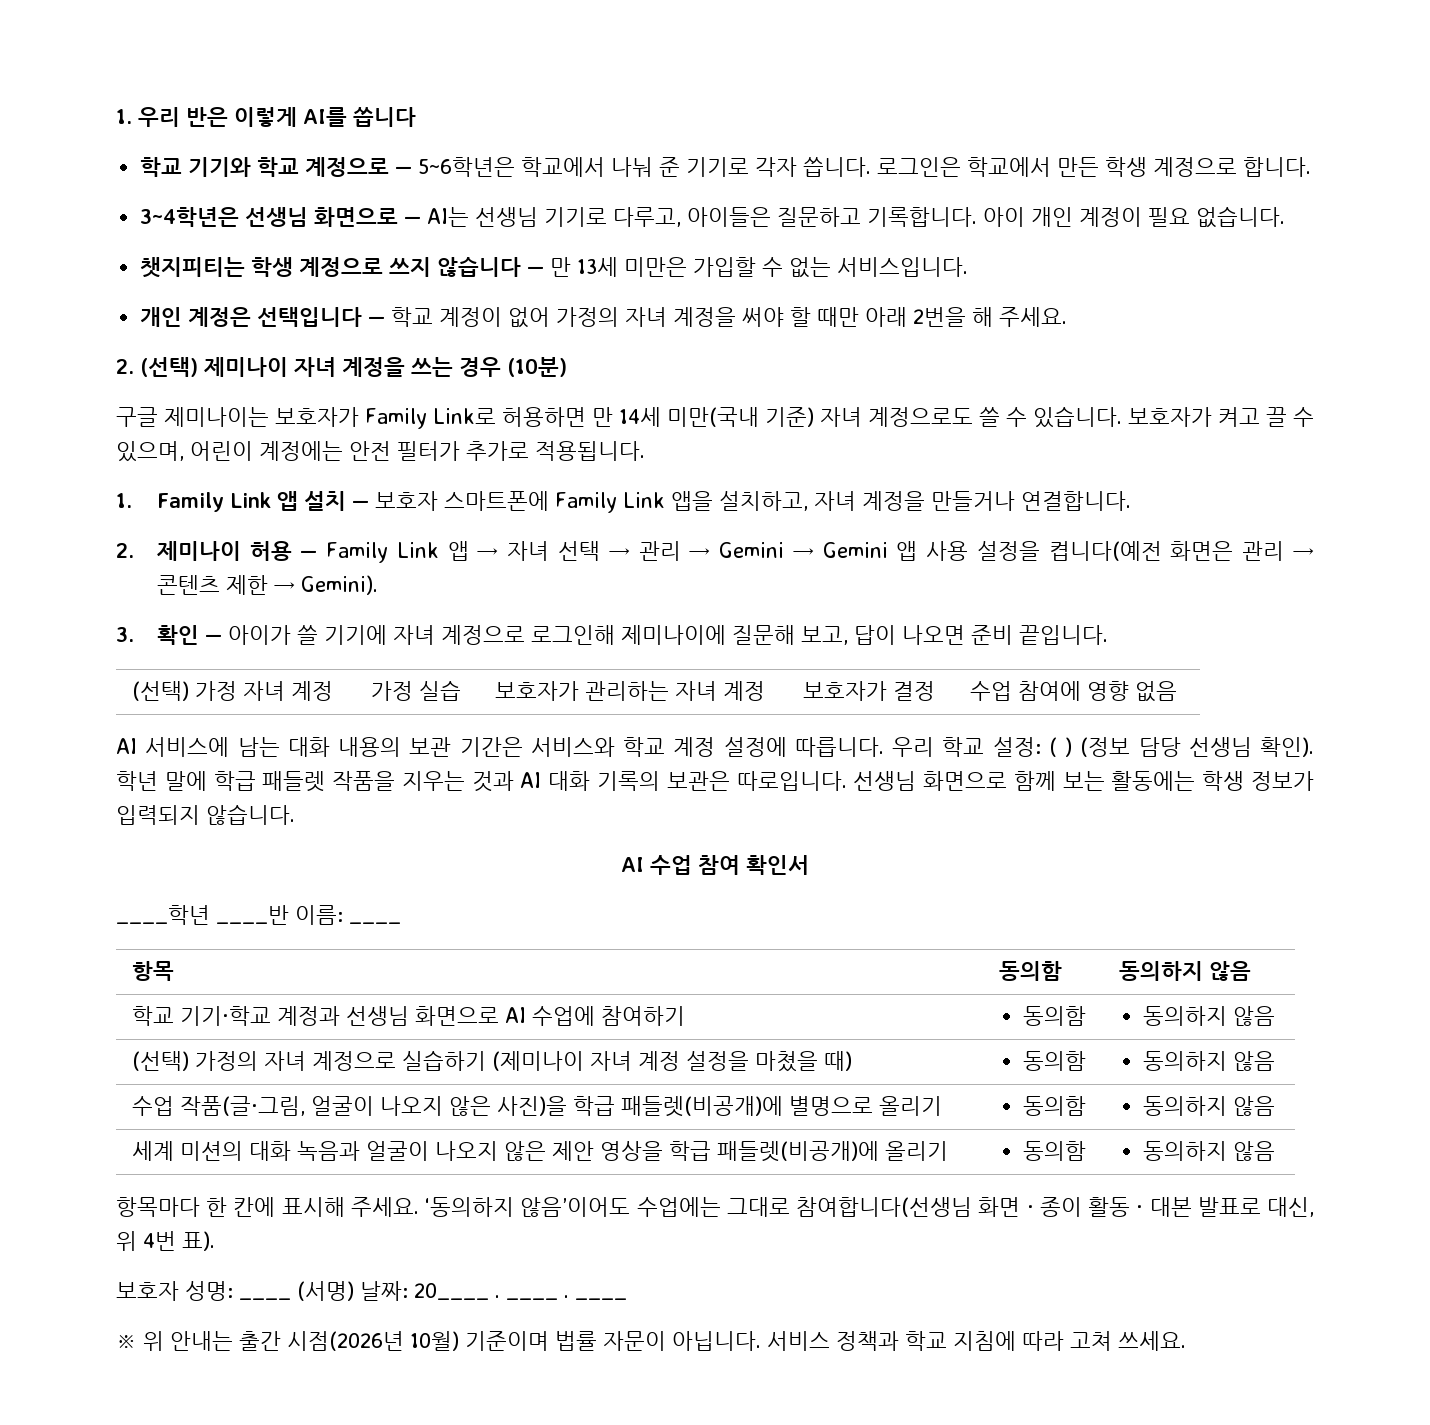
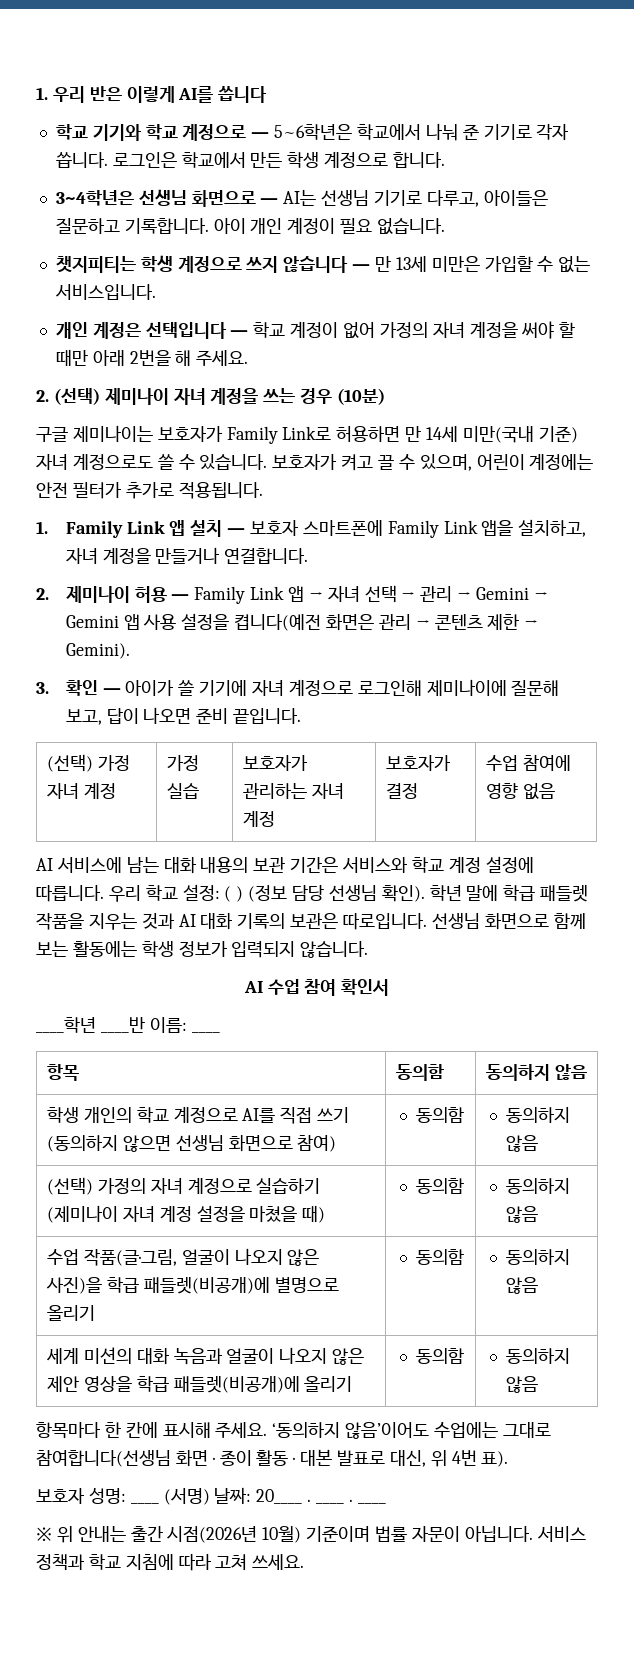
[131,1006,685,1026] 학교 기기·학교 계정과 선생님 화면으로 AI 수업에 참여하기 -> [46,1106,350,1124] [46,1134,337,1152] 학생 개인의 학교 계정으로 AI를 직접 쓰기 (동의하지 않으면 선생님 화면으로 참여)

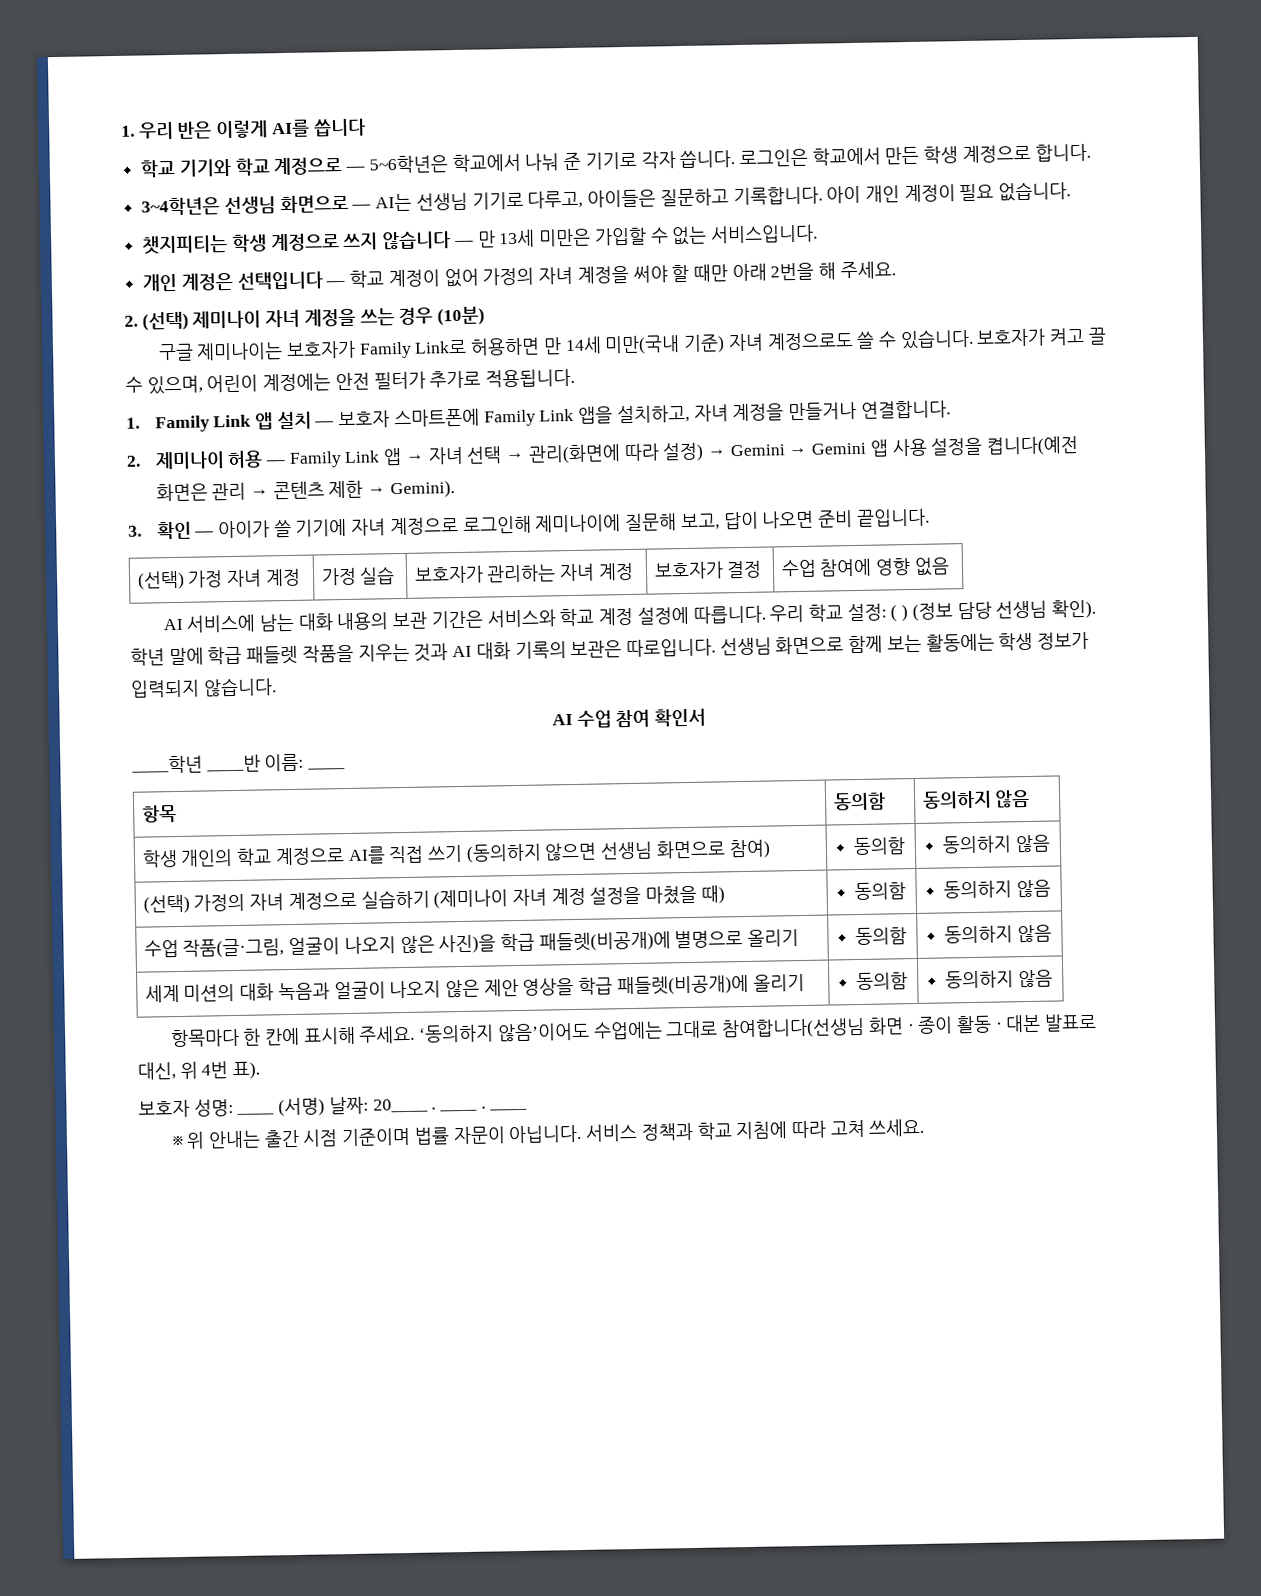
[420,586,453,602] 관리 -> [527,442,705,464] 관리(화면에 따라 설정)
[167,1526,302,1543] 시점(2026년 10월) -> [302,1129,339,1147] 시점

